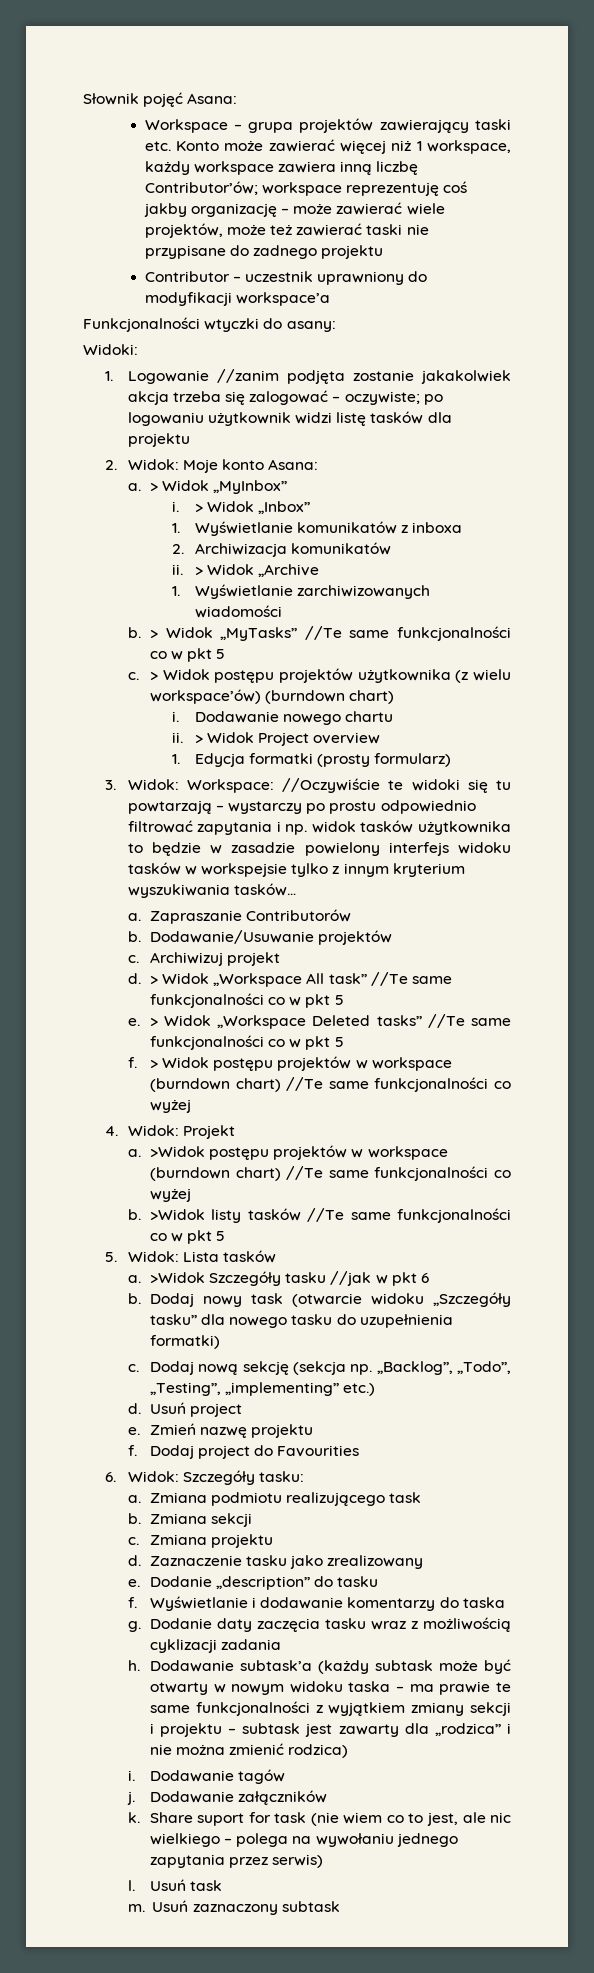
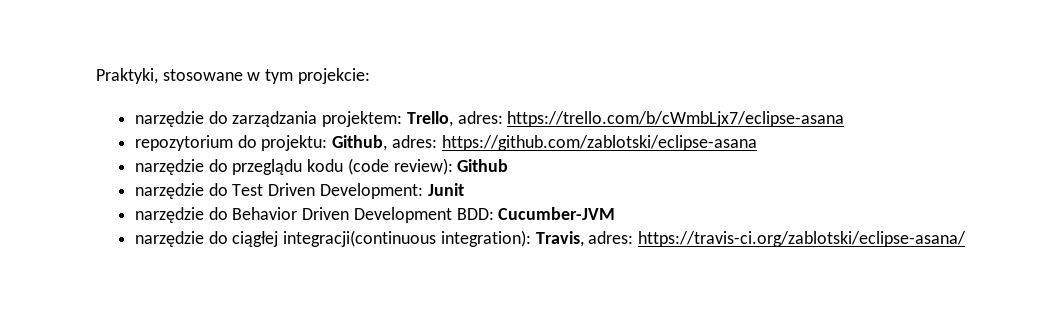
[83,92,238,107] [144,118,511,133] [144,139,511,154] [144,161,419,175] [144,181,468,196] [143,202,445,217] [144,223,429,238] [144,245,384,259] [144,271,428,285] [144,292,330,306] [83,317,336,332] [83,344,138,355] [105,369,511,384] [127,390,443,405] [127,411,452,426] [127,433,190,447] [105,459,319,473] [127,480,288,494] [172,501,310,514] [172,521,463,536] [172,542,391,557] [172,564,319,577] [172,584,430,599] [194,605,282,618] [127,626,511,641] [149,648,226,662] [127,668,512,683] [149,689,395,704] [172,711,393,725] [172,732,381,746] [172,753,452,767] [105,778,512,793] [127,800,476,814] [127,820,511,835] [127,842,511,856] [127,862,465,877] [127,883,296,898] [127,909,352,924] [127,930,393,945] [127,952,281,966] [127,972,453,987] [149,993,344,1008] [127,1014,511,1029] [149,1035,344,1050] [127,1056,452,1071] [149,1077,511,1092] [149,1099,191,1113] [105,1125,235,1139] [127,1145,448,1160] [149,1166,511,1181] [149,1188,191,1202] [127,1208,511,1223] [149,1230,226,1244] [105,1250,276,1263] [127,1271,430,1286] [127,1292,511,1307] [149,1314,453,1328] [149,1335,220,1349] [127,1361,511,1375] [149,1382,376,1396] [127,1402,243,1417] [127,1423,314,1438] [127,1445,360,1459] [105,1470,304,1485] [127,1492,422,1506] [127,1513,253,1527] [127,1534,274,1548] [127,1555,424,1569] [127,1576,379,1590] [127,1596,505,1611] [127,1617,511,1632] [149,1639,282,1653] [127,1659,511,1674] [149,1681,511,1695] [149,1701,511,1716] [149,1723,511,1737] [149,1743,349,1758] [127,1769,286,1784] [126,1790,328,1805] [127,1812,511,1826] [149,1833,458,1847] [149,1854,324,1868] [127,1879,223,1891] [127,1900,340,1915] Słownik pojęć Asana: // Workspace – grupa projektów zawierający taski etc. Konto może zawierać więcej niż 1 workspace, każdy workspace zawiera inną liczbę Contributor’ów; workspace reprezentuję coś jakby organizację – może zawierać wiele projektów, może też zawierać taski nie przypisane do zadnego projektu // Contributor – uczestnik uprawniony do modyfikacji workspace’a // Funkcjonalności wtyczki do asany: // Widoki: // 1. Logowanie //zanim podjęta zostanie jakakolwiek akcja trzeba się zalogować – oczywiste; po logowaniu użytkownik widzi listę tasków dla projektu // 2. Widok: Moje konto Asana: // a. > Widok „MyInbox” // i. > Widok „Inbox” // 1. Wyświetlanie komunikatów z inboxa // 2. Archiwizacja komunikatów // ii. > Widok „Archive // 1. Wyświetlanie zarchiwizowanych wiadomości // b. > Widok „MyTasks” //Te same funkcjonalności co w pkt 5 // c. > Widok postępu projektów użytkownika (z wielu workspace’ów) (burndown chart) // i. Dodawanie nowego chartu // ii. > Widok Project overview // 1. Edycja formatki (prosty formularz) // 3. Widok: Workspace: //Oczywiście te widoki się tu powtarzają – wystarczy po prostu odpowiednio filtrować zapytania i np. widok tasków użytkownika to będzie w zasadzie powielony interfejs widoku tasków w workspejsie tylko z innym kryterium wyszukiwania tasków… // a. Zapraszanie Contributorów // b. Dodawanie/Usuwanie projektów // c. Archiwizuj projekt // d. > Widok „Workspace All task” //Te same funkcjonalności co w pkt 5 // e. > Widok „Workspace Deleted tasks” //Te same funkcjonalności co w pkt 5 // f. > Widok postępu projektów w workspace (burndown chart) //Te same funkcjonalności co wyżej // 4. Widok: Projekt // a. >Widok postępu projektów w workspace (burndown chart) //Te same funkcjonalności co wyżej // b. >Widok listy tasków //Te same funkcjonalności co w pkt 5 // 5. Widok: Lista tasków // a. >Widok Szczegóły tasku //jak w pkt 6 // b. Dodaj nowy task (otwarcie widoku „Szczegóły tasku” dla nowego tasku do uzupełnienia formatki) // c. Dodaj nową sekcję (sekcja np. „Backlog”, „Todo”, „Testing”, „implementing” etc.) // d. Usuń project // e. Zmień nazwę projektu // f. Dodaj project do Favourities // 6. Widok: Szczegóły tasku: // a. Zmiana podmiotu realizującego task // b. Zmiana sekcji // c. Zmiana projektu // d. Zaznaczenie tasku jako zrealizowany // e. Dodanie „description” do tasku // f. Wyświetlanie i dodawanie komentarzy do taska // g. Dodanie daty zaczęcia tasku wraz z możliwością cyklizacji zadania // h. Dodawanie subtask’a (każdy subtask może być otwarty w nowym widoku taska – ma prawie te same funkcjonalności z wyjątkiem zmiany sekcji i projektu – subtask jest zawarty dla „rodzica” i nie można zmienić rodzica) // i. Dodawanie tagów // j. Dodawanie załączników // k. Share suport for task (nie wiem co to jest, ale nic wielkiego – polega na wywołaniu jednego zapytania przez serwis) // l. Usuń task // m. Usuń zaznaczony subtask -> [96,68,370,84] [134,111,845,127] [134,135,757,151] [134,158,509,175] [134,183,464,199] [134,207,616,223] [134,230,967,247] Praktyki, stosowane w tym projekcie: // narzędzie do zarządzania projektem: Trello, adres: https://trello.com/b/cWmbLjx7/eclipse-asana // repozytorium do projektu: Github, adres: https://github.com/zablotski/eclipse-asana // narzędzie do przeglądu kodu (code review): Github // narzędzie do Test Driven Development: Junit // narzędzie do Behavior Driven Development BDD: Cucumber-JVM // narzędzie do ciągłej integracji(continuous integration): Travis, adres: https://travis-ci.org/zablotski/eclipse-asana/

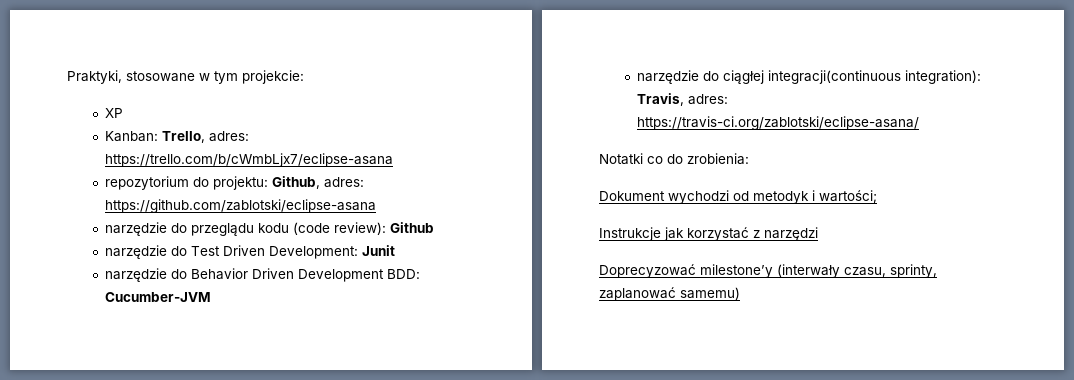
[134,111,403,127] narzędzie do zarządzania projektem: -> [105,108,124,118] [105,131,159,142] XP // Kanban:
(967, 239) none -> [599,153,749,165] [599,190,877,204] [599,227,818,241] [599,264,937,278] [599,287,740,301] // Notatki co do zrobienia: // Dokument wychodzi od metodyk i wartości; // Instrukcje jak korzystać z narzędzi // Doprecyzować milestone’y (interwały czasu, sprinty, zaplanować samemu)

